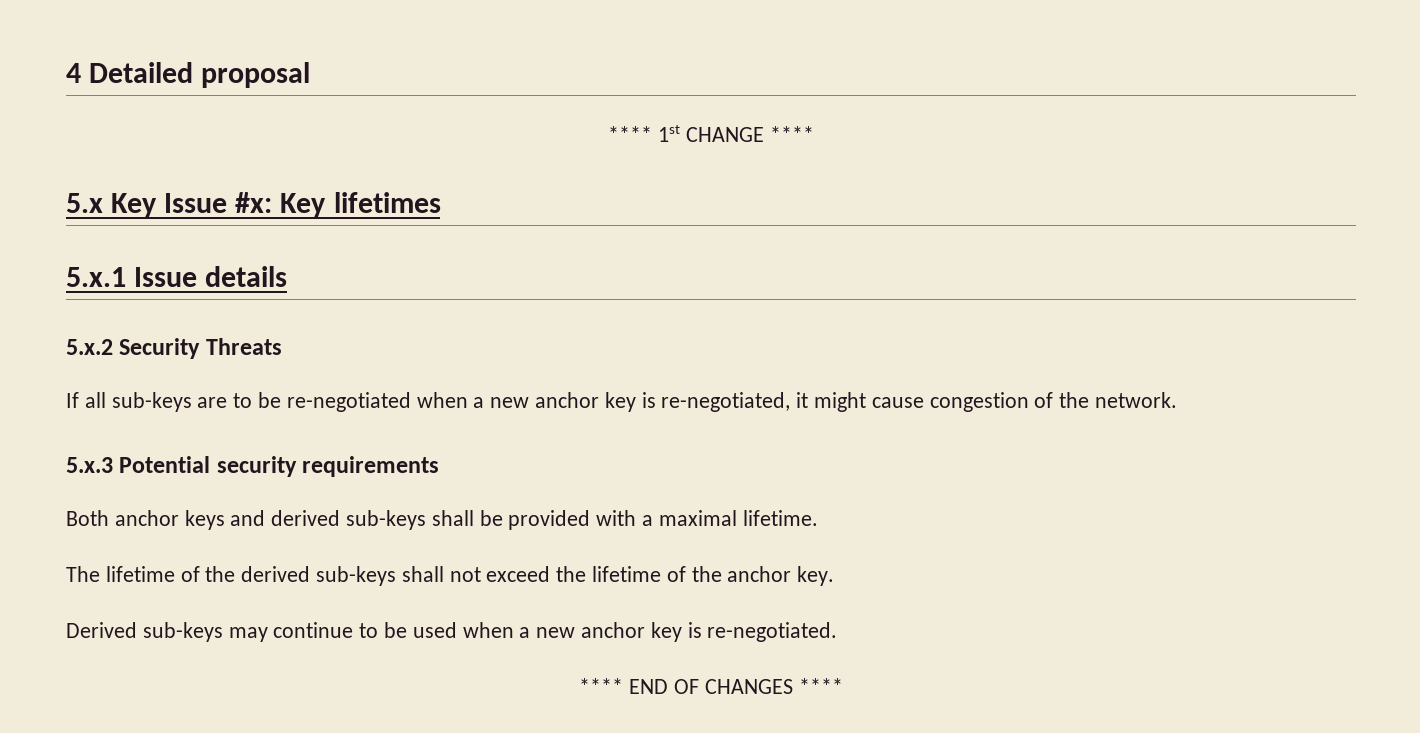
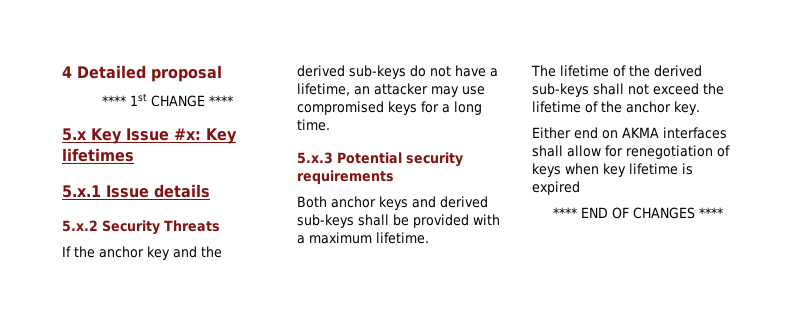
[84,392,1178,412] all sub-keys are to be re-negotiated when a new anchor key is re-negotiated, it might cause congestion of the network. -> [74,246,222,260] [297,65,498,79] [297,83,485,97] [297,101,482,115] [297,119,330,131] the anchor key and the derived sub-keys do not have a lifetime, an attacker may use compromised keys for a long time.
[658,510,737,526] maximal -> [309,232,372,244] maximum
[66,622,838,642] Derived sub-keys may continue to be used when a new anchor key is re-negotiated. -> [532,127,727,139] [532,145,730,159] [532,163,693,177] [532,181,580,195] Either end on AKMA interfaces shall allow for renegotiation of keys when key lifetime is expired

